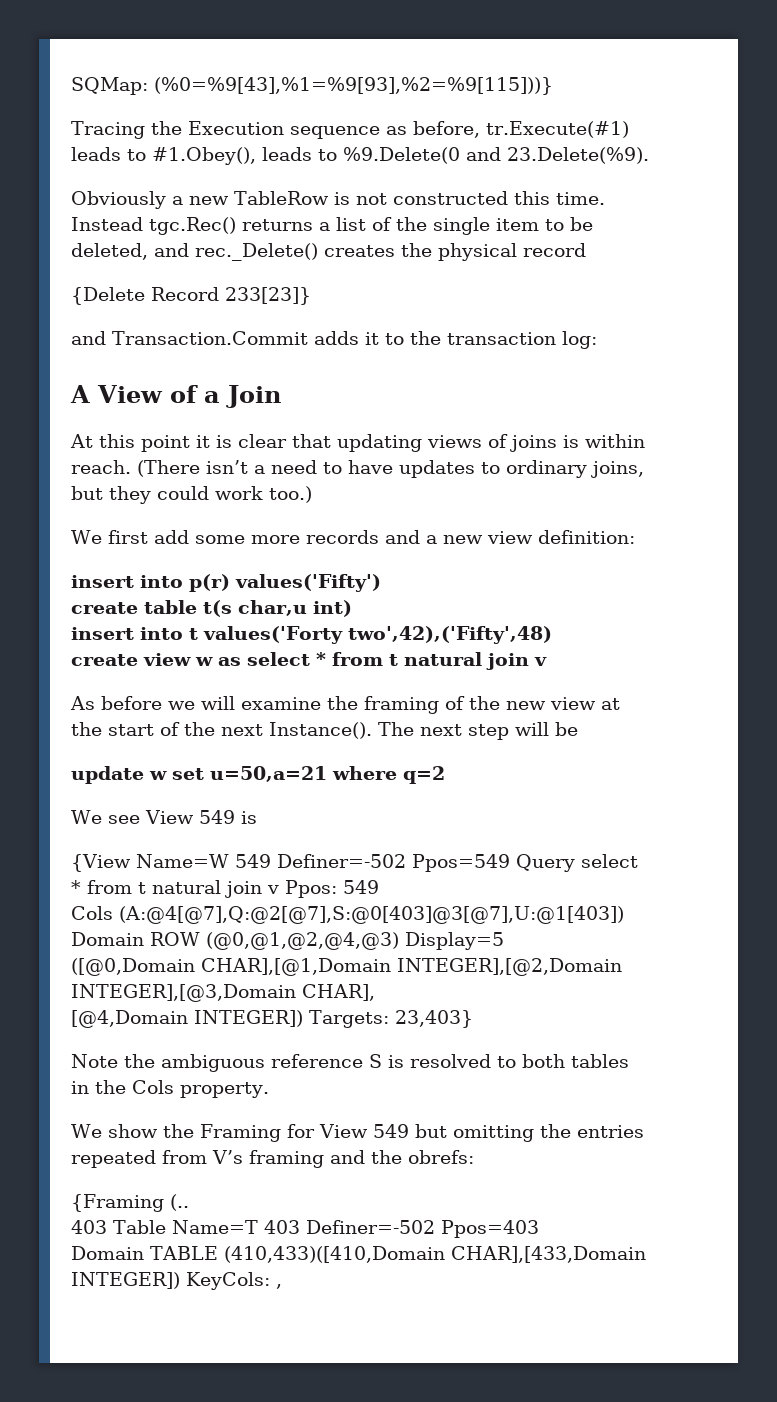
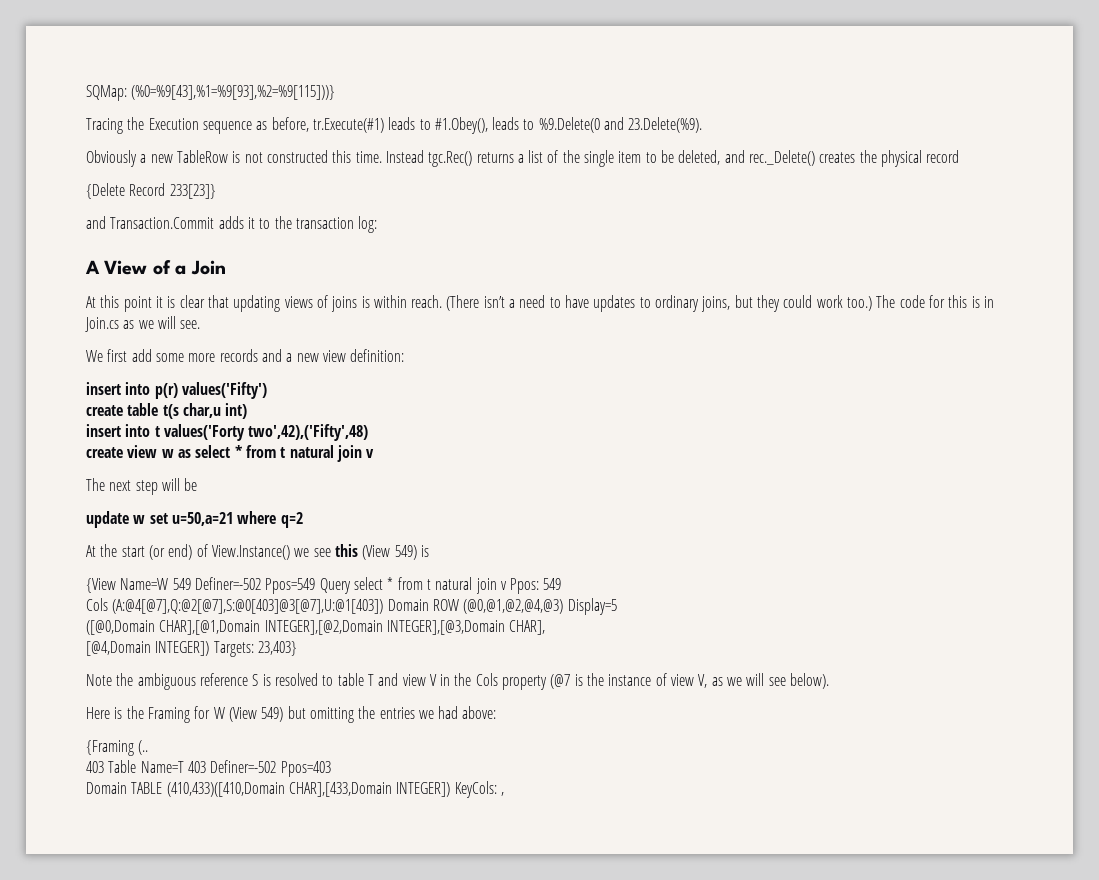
(312, 494) none -> [876,295,994,308] [85,316,201,332] The code for this is in Join.cs as we will see.
[70,696,620,714] [71,722,372,739] As before we will examine the framing of the new view at the start of the next Instance(). -> (375, 453) none
[71,810,235,824] We see View 549 -> [86,544,417,560] At the start (or end) of View.Instance() we see this (View 549)
[522,1054,629,1068] [71,1080,269,1098] [71,1124,644,1142] [71,1150,475,1168] both tables in the Cols property. // We show the Framing for View 549 but omitting the entries repeated from V’s framing and the obrefs: -> [337,673,829,690] [86,706,497,723] table T and view V in the Cols property (@7 is the instance of view V, as we will see below). // Here is the Framing for W (View 549) but omitting the entries we had above:

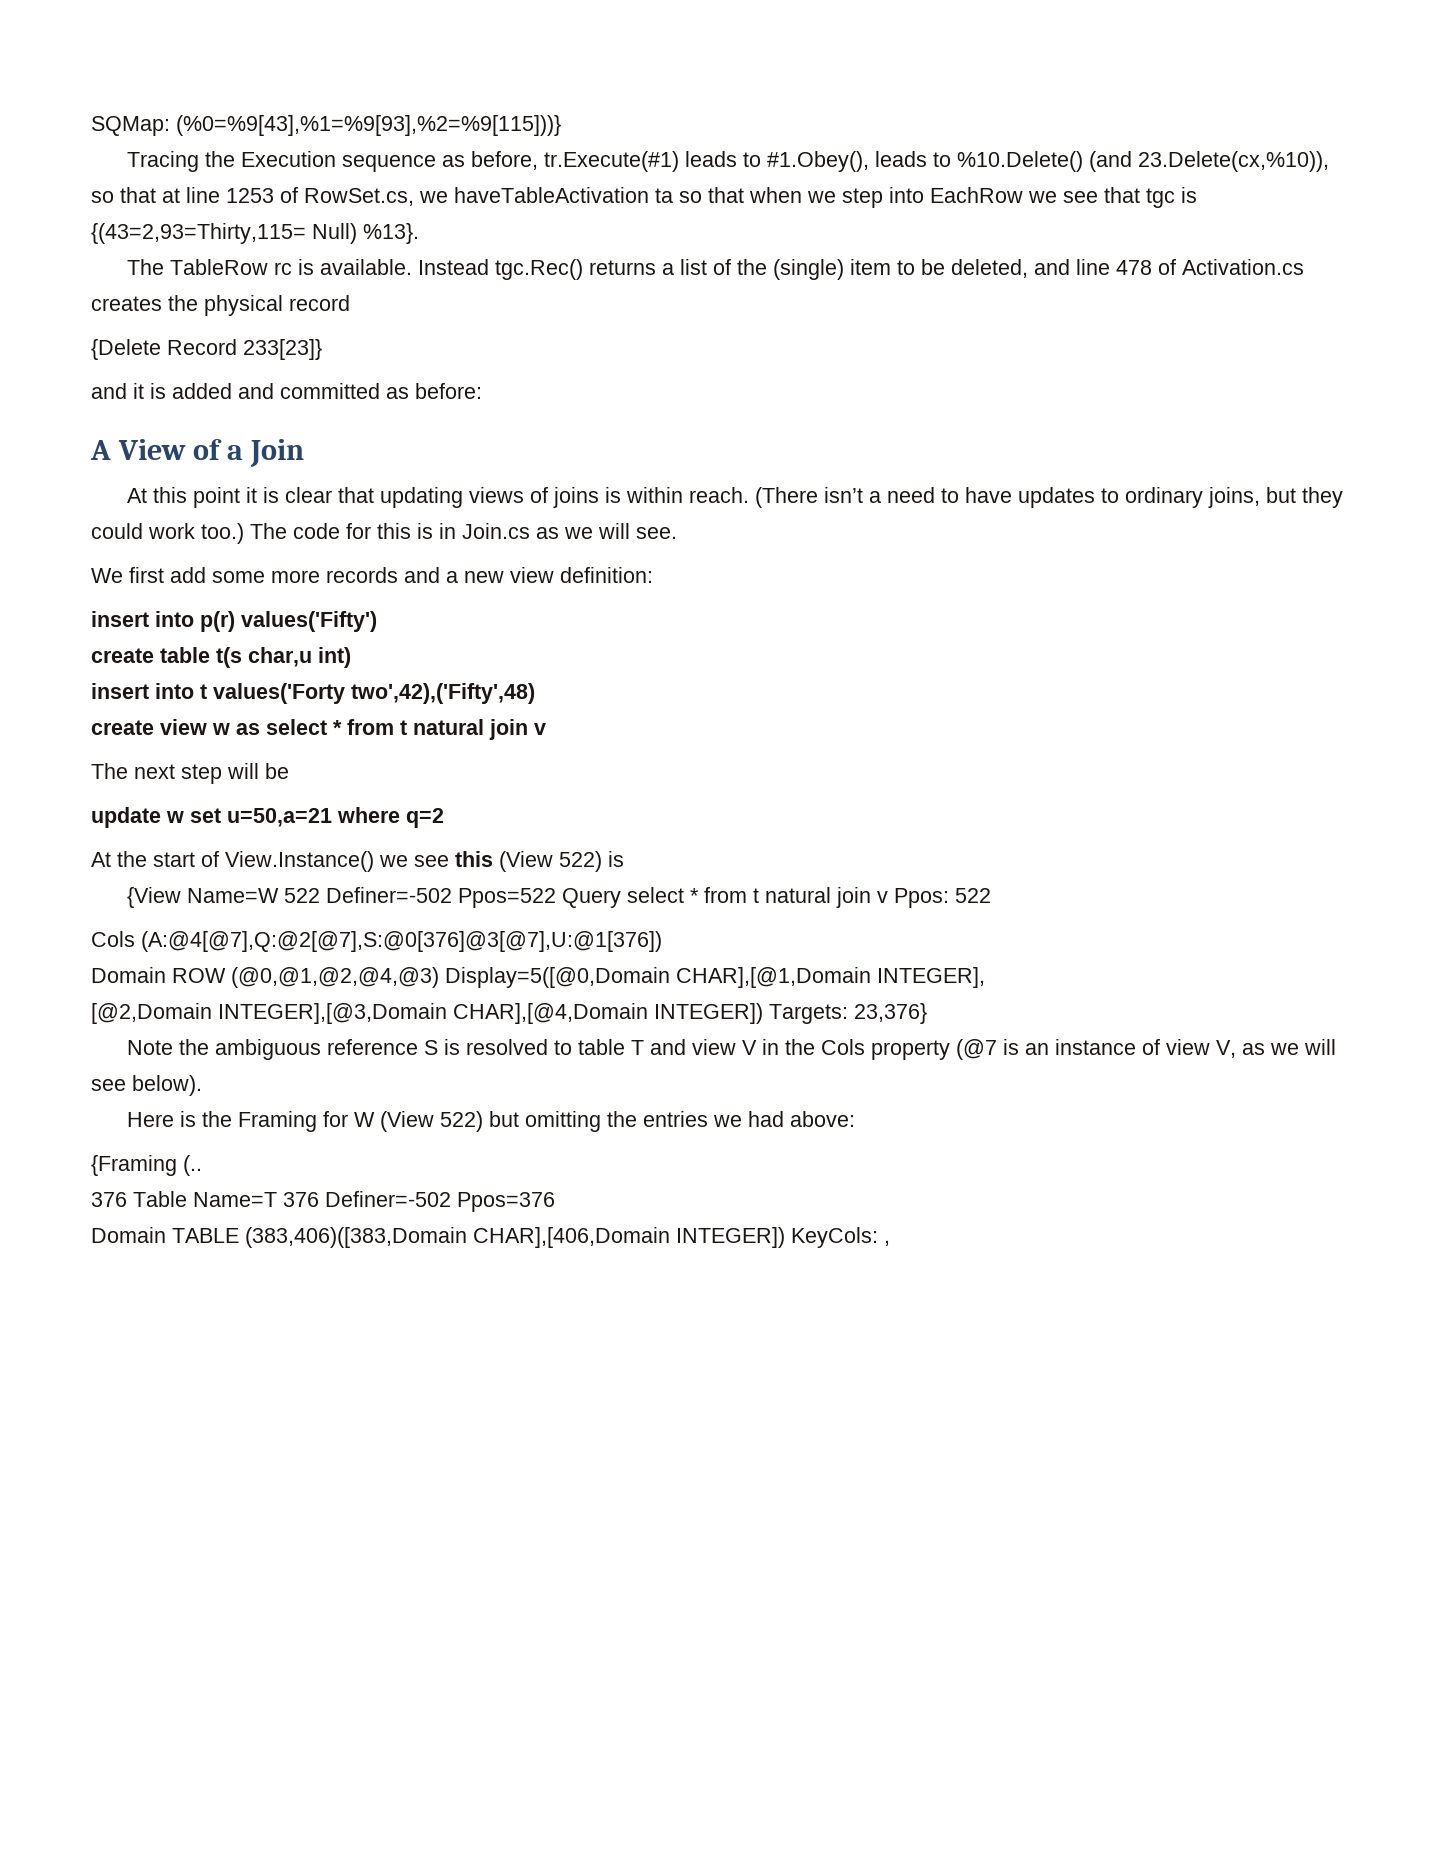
[538,117,703,133] [86,150,382,167] %9.Delete(0 and 23.Delete(%9). // Obviously a new TableRow is not constructed this time. -> [957,151,1330,172] [91,187,1197,208] [91,223,419,244] [127,259,413,275] %10.Delete() (and 23.Delete(cx,%10)), so that at line 1253 of RowSet.cs, we haveTableActivation ta so that when we step into EachRow we see that tgc is {(43=2,93=Thirty,115= Null) %13}. // The TableRow rc is available.
[584,150,615,167] single -> [773,259,845,280] (single)
[749,150,816,166] rec._Delete() -> [1076,259,1305,275] line 478 of Activation.cs
[110,216,378,233] Transaction.Commit adds it to the transaction log: -> [133,383,482,399] it is added and committed as before:
[148,544,193,560] (or end) -> (195, 859) none
[394,545,417,560] 549) -> [559,851,602,872] 522)
[172,577,316,594] 549 Definer=-502 Ppos=549 -> [284,887,557,908] 522 Definer=-502 Ppos=522
[543,578,562,590] [86,598,384,614] 549 // Cols (A:@4[@7],Q:@2[@7],S:@0[403]@3[@7],U:@1[403]) -> [955,888,992,903] [91,931,662,952] 522 // Cols (A:@4[@7],Q:@2[@7],S:@0[376]@3[@7],U:@1[376]) //
[567,598,617,615] [86,620,546,635] [86,641,151,656] Display=5 // ([@0,Domain CHAR],[@1,Domain INTEGER],[@2,Domain INTEGER],[@3,Domain CHAR], // [@4,Domain -> [445,967,985,988] [91,1003,648,1024] Display=5([@0,Domain CHAR],[@1,Domain INTEGER], // [@2,Domain INTEGER],[@3,Domain CHAR],[@4,Domain
[257,641,297,656] 23,403} -> [854,1003,927,1024] 23,376}
[587,673,605,686] the -> [1025,1043,1050,1055] an
[261,707,284,722] 549) -> [440,1111,484,1132] 522)
[86,761,104,773] 403 -> [91,1192,127,1207] 376
[187,760,331,777] 403 Definer=-502 Ppos=403 -> [283,1191,555,1212] 376 Definer=-502 Ppos=376
[166,782,392,797] (410,433)([410,Domain CHAR],[433,Domain -> [245,1227,670,1248] (383,406)([383,Domain CHAR],[406,Domain

